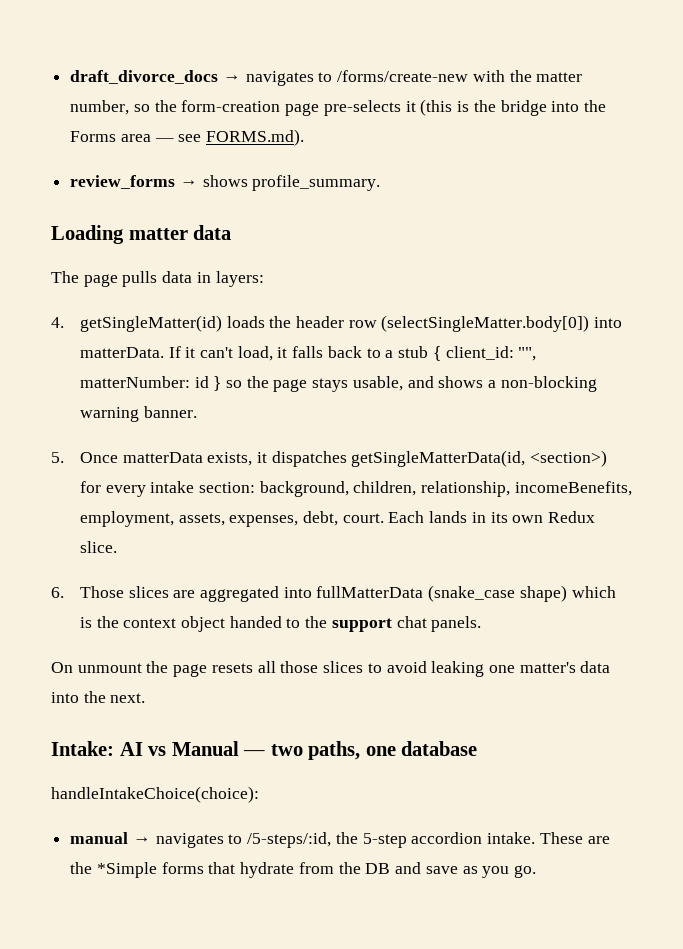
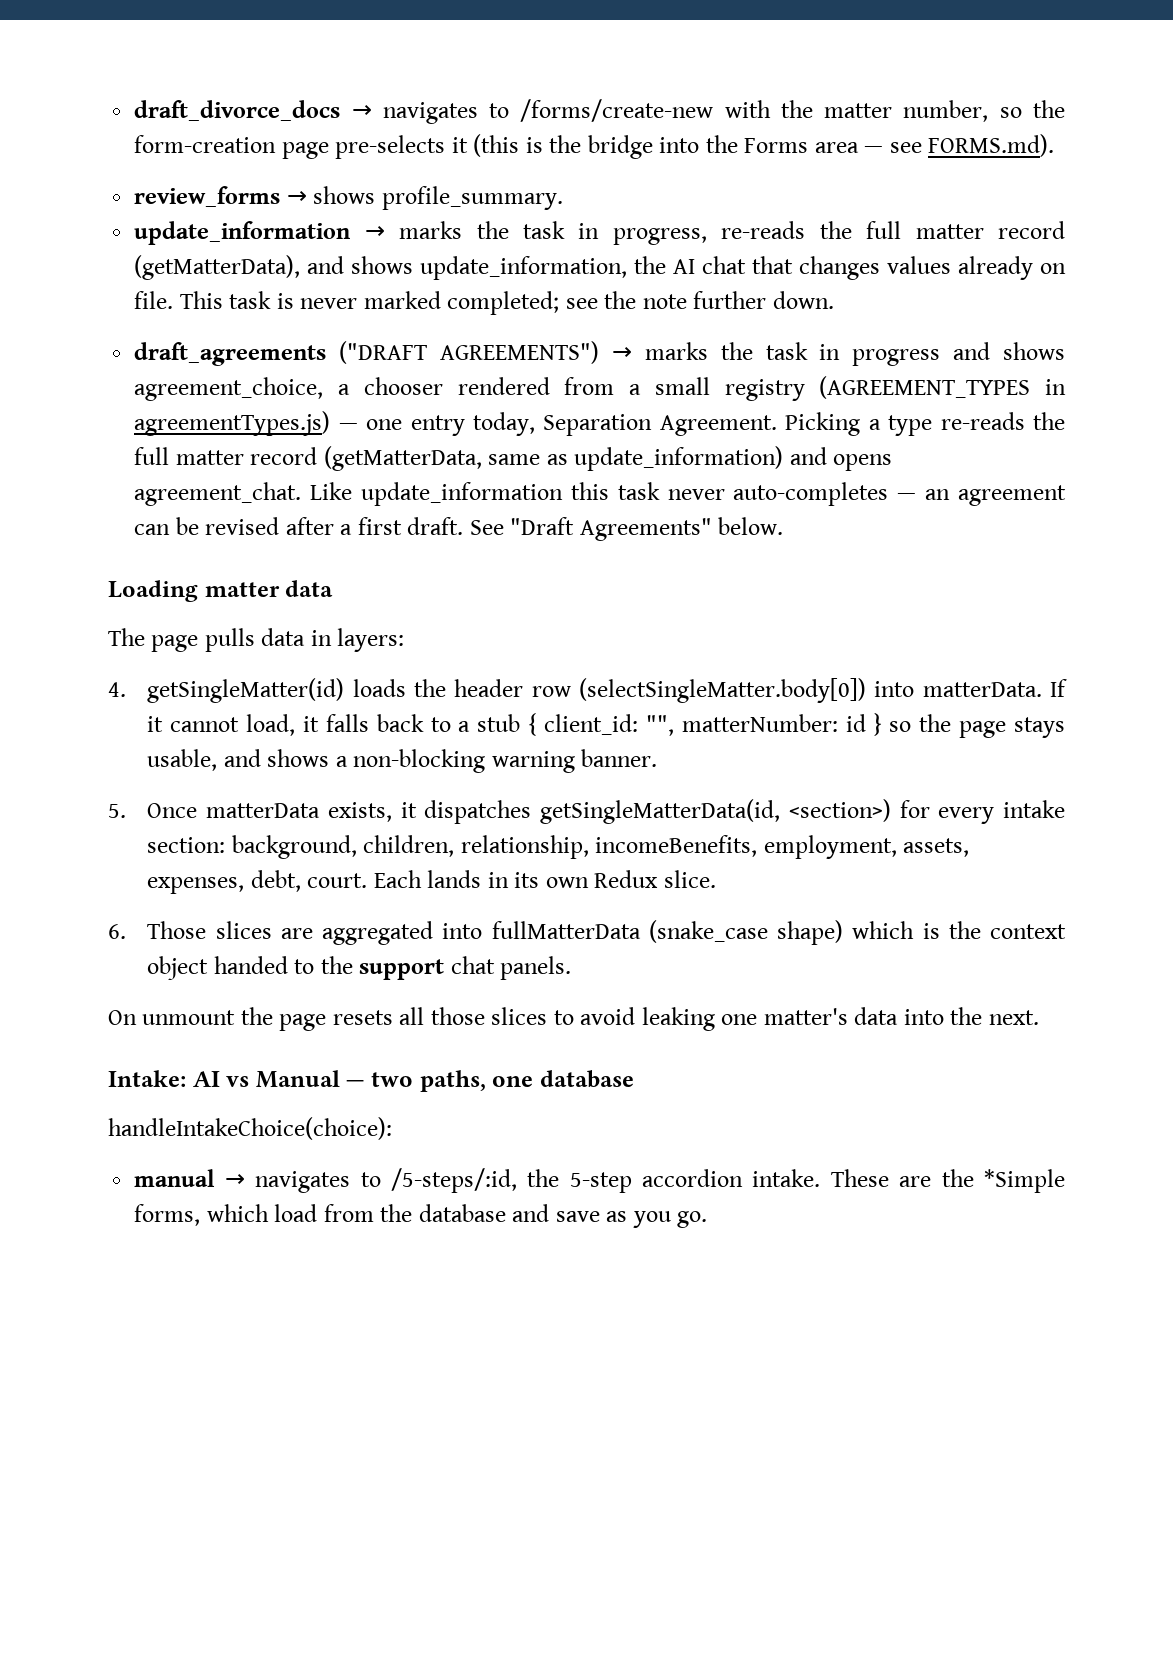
(381, 183) none -> [134,221,1065,245] [134,255,1067,280] [134,291,834,315] [134,341,1065,366] [134,376,1066,401] [134,411,1065,436] [134,446,893,471] [134,482,1066,506] [134,517,784,541] // update_information → marks the task in progress, re-reads the full matter record (getMatterData), and shows update_information, the AI chat that changes values already on file. This task is never marked completed; see the note further down. // draft_agreements ("DRAFT AGREEMENTS") → marks the task in progress and shows agreement_choice, a chooser rendered from a small registry (AGREEMENT_TYPES in agreementTypes.js) — one entry today, Separation Agreement. Picking a type re-reads the full matter record (getMatterData, same as update_information) and opens agreement_chat. Like update_information this task never auto-completes — an agreement can be revised after a first draft. See "Draft Agreements" below.
[199,347,233,358] can't -> [170,717,240,732] cannot
[161,862,295,878] forms that hydrate -> [134,1204,318,1226] forms, which load
[365,863,391,874] DB -> [418,1204,506,1222] database

